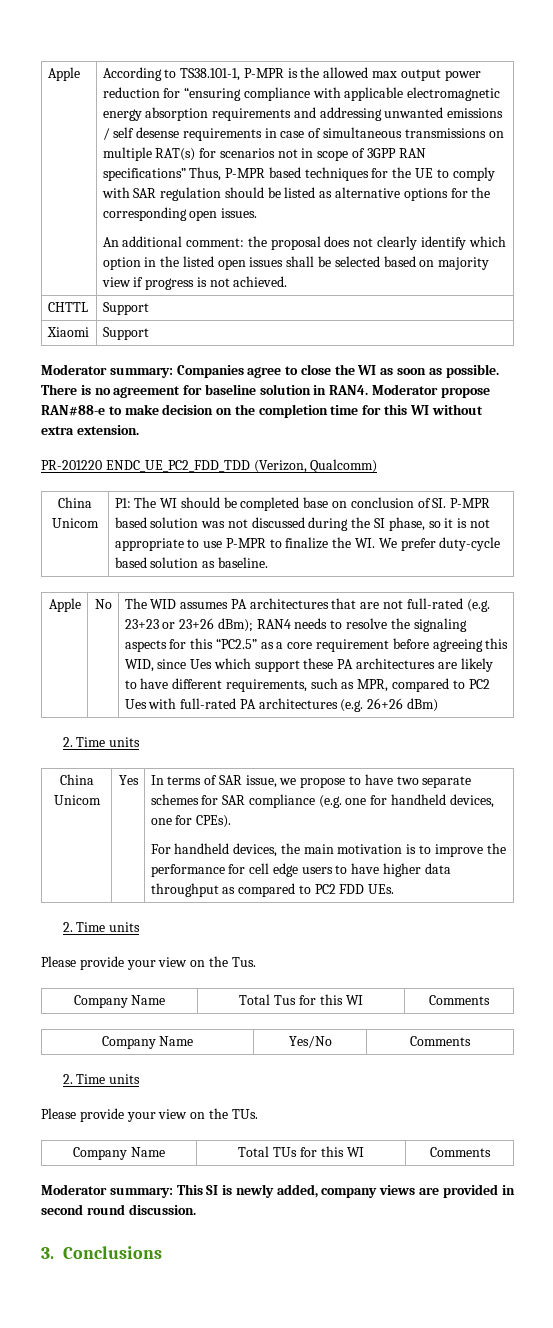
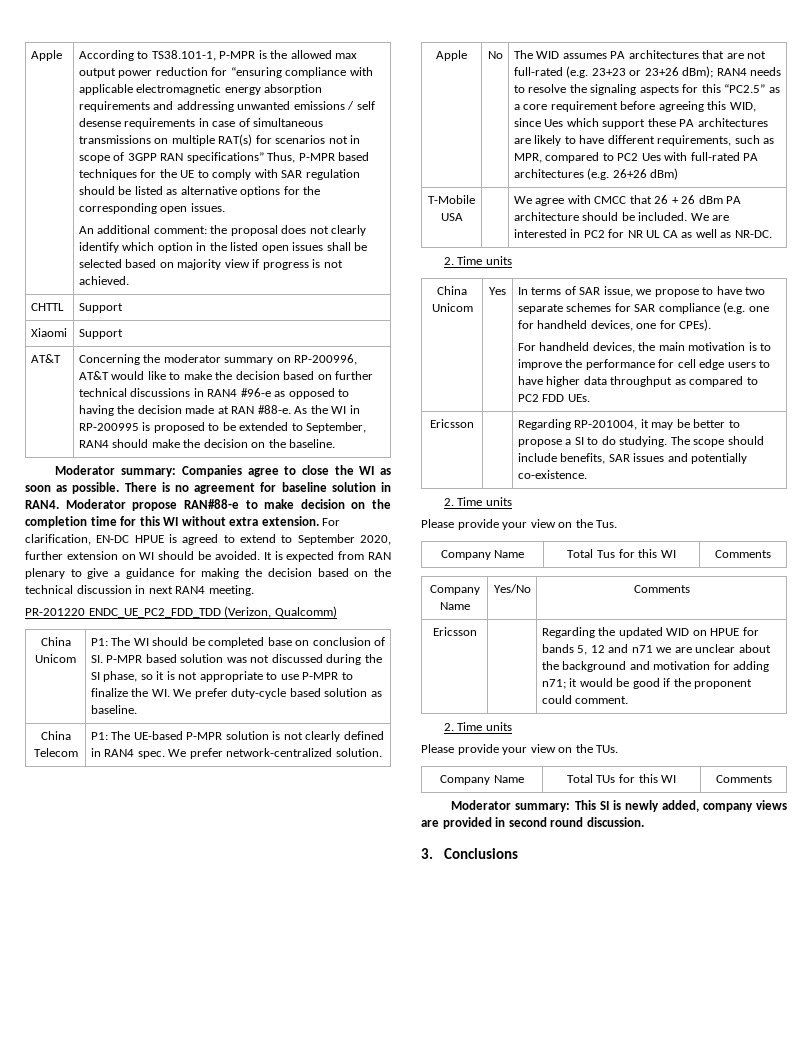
(149, 333) none -> [30,354,61,363] [78,354,358,365] [78,371,374,380] [78,388,350,399] [78,405,360,416] [78,422,367,433] [78,439,336,448] // AT&T | Concerning the moderator summary on RP-200996, AT&T would like to make the decision based on further technical discussions in RAN4 #96-e as opposed to having the decision made at RAN #88-e. As the WI in RP-200995 is proposed to be extended to September, RAN4 should make the decision on the baseline.
(139, 430) none -> [322,518,341,526] [25,534,391,545] [25,551,391,562] [25,568,391,579] [25,585,254,596] For clarification, EN-DC HPUE is agreed to extend to September 2020, further extension on WI should be avoided. It is expected from RAN plenary to give a guidance for making the decision based on the technical discussion in next RAN4 meeting.
(268, 562) none -> [40,731,71,740] [33,748,78,757] [90,731,384,742] [90,748,382,759] // China Telecom | P1: The UE-based P-MPR solution is not clearly defined in RAN4 spec. We prefer network-centralized solution.
(439, 705) none -> [428,195,475,204] [440,213,463,221] [513,195,742,206] [513,212,730,221] [513,229,772,238] // T-Mobile USA | | We agree with CMCC that 26 + 26 dBm PA architecture should be included. We are interested in PC2 for NR UL CA as well as NR-DC.
(395, 889) none -> [430,419,474,428] [517,419,740,430] [517,436,764,447] [517,453,748,464] [517,470,587,479] // Ericsson | | Regarding RP-201004, it may be better to propose a SI to do studying. The scope should include benefits, SAR issues and potentially co-existence.
(472, 1041) none -> [432,627,477,636] [541,627,759,638] [541,644,771,655] [541,661,770,672] [541,678,753,689] [541,695,629,704] // Ericsson | | Regarding the updated WID on HPUE for bands 5, 12 and n71 we are unclear about the background and motivation for adding n71; it would be good if the proponent could comment.

